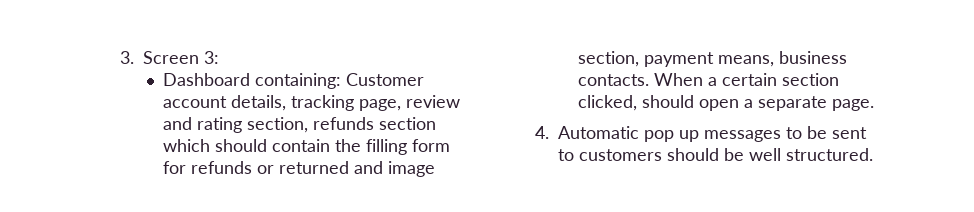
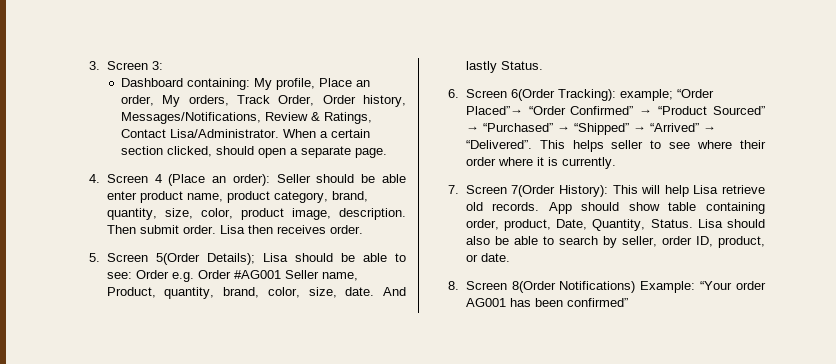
[346,73,425,86] [163,95,461,111] [163,117,437,133] [163,139,451,155] [163,161,436,177] [578,51,848,67] [578,74,650,86] Customer account details, tracking page, review and rating section, refunds section which should contain the filling form for refunds or returned and image section, payment means, business contacts. -> [254,78,371,90] [121,95,406,107] [121,112,373,124] [121,129,280,138] My profile, Place an order, My orders, Track Order, Order history, Messages/Notifications, Review & Ratings, Contact Lisa/Administrator.
[558,126,868,142] [558,148,874,161] Automatic pop up messages to be sent to customers should be well structured. -> [106,174,407,186] [106,191,368,203] [106,208,406,220] [106,225,363,234] [88,253,406,265] [106,270,358,282] [106,287,406,299] [465,61,543,73] [447,89,714,101] [465,106,765,115] [465,123,716,135] [465,140,766,152] [465,157,616,169] [447,185,765,197] [465,202,765,214] [465,219,765,231] [465,236,765,248] [465,253,510,262] [447,281,766,293] [465,298,628,307] Screen 4 (Place an order): Seller should be able enter product name, product category, brand, quantity, size, color, product image, description. Then submit order. Lisa then receives order. // 5. Screen 5(Order Details); Lisa should be able to see: Order e.g. Order #AG001 Seller name, Product, quantity, brand, color, size, date. And lastly Status. // 6. Screen 6(Order Tracking): example; “Order Placed”→ “Order Confirmed” → “Product Sourced” → “Purchased” → “Shipped” → “Arrived” → “Delivered”. This helps seller to see where their order where it is currently. // 7. Screen 7(Order History): This will help Lisa retrieve old records. App should show table containing order, product, Date, Quantity, Status. Lisa should also be able to search by seller, order ID, product, or date. // 8. Screen 8(Order Notifications) Example: “Your order AG001 has been confirmed”

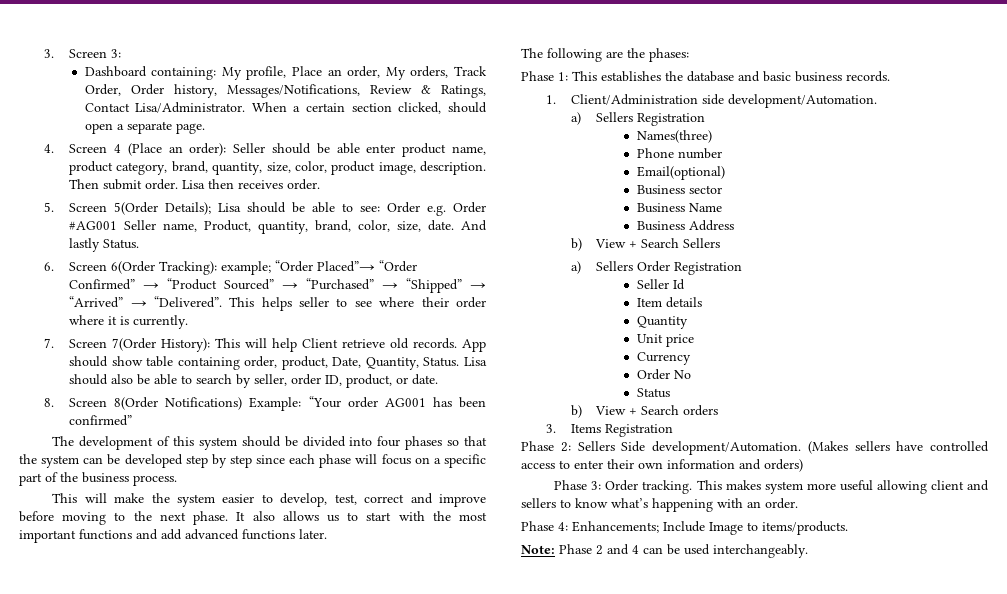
[693,185,719,194] Lisa -> [302,338,339,348] Client
(628, 302) none -> [52,436,487,450] [19,454,486,468] [19,472,177,486] [52,493,486,507] [19,511,488,525] [19,529,327,543] [521,48,689,62] [521,71,890,82] [546,94,878,108] [571,112,706,126] [636,130,712,143] [636,148,722,159] [636,166,725,180] [636,185,722,195] [636,203,722,213] [636,220,734,231] [571,238,721,251] [571,261,743,275] [636,279,685,290] [636,297,702,308] [636,316,688,329] [636,334,694,347] [636,352,691,365] [636,369,691,380] [636,388,670,398] [571,405,719,418] [546,424,674,437] [521,441,989,455] [521,459,803,472] [554,480,989,494] [521,498,798,512] [521,521,848,535] [521,544,808,558] // The development of this system should be divided into four phases so that the system can be developed step by step since each phase will focus on a specific part of the business process. // This will make the system easier to develop, test, correct and improve before moving to the next phase. It also allows us to start with the most important functions and add advanced functions later. // The following are the phases: // Phase 1: This establishes the database and basic business records. // 1. Client/Administration side development/Automation. // a) Sellers Registration // Names(three) // Phone number // Email(optional) // Business sector // Business Name // Business Address // b) View + Search Sellers // a) Sellers Order Registration // Seller Id // Item details // Quantity // Unit price // Currency // Order No // Status // b) View + Search orders // 3. Items Registration // Phase 2: Sellers Side development/Automation. (Makes sellers have controlled access to enter their own information and orders) // Phase 3: Order tracking. This makes system more useful allowing client and sellers to know what’s happening with an order. // Phase 4: Enhancements; Include Image to items/products. // Note: Phase 2 and 4 can be used interchangeably.

